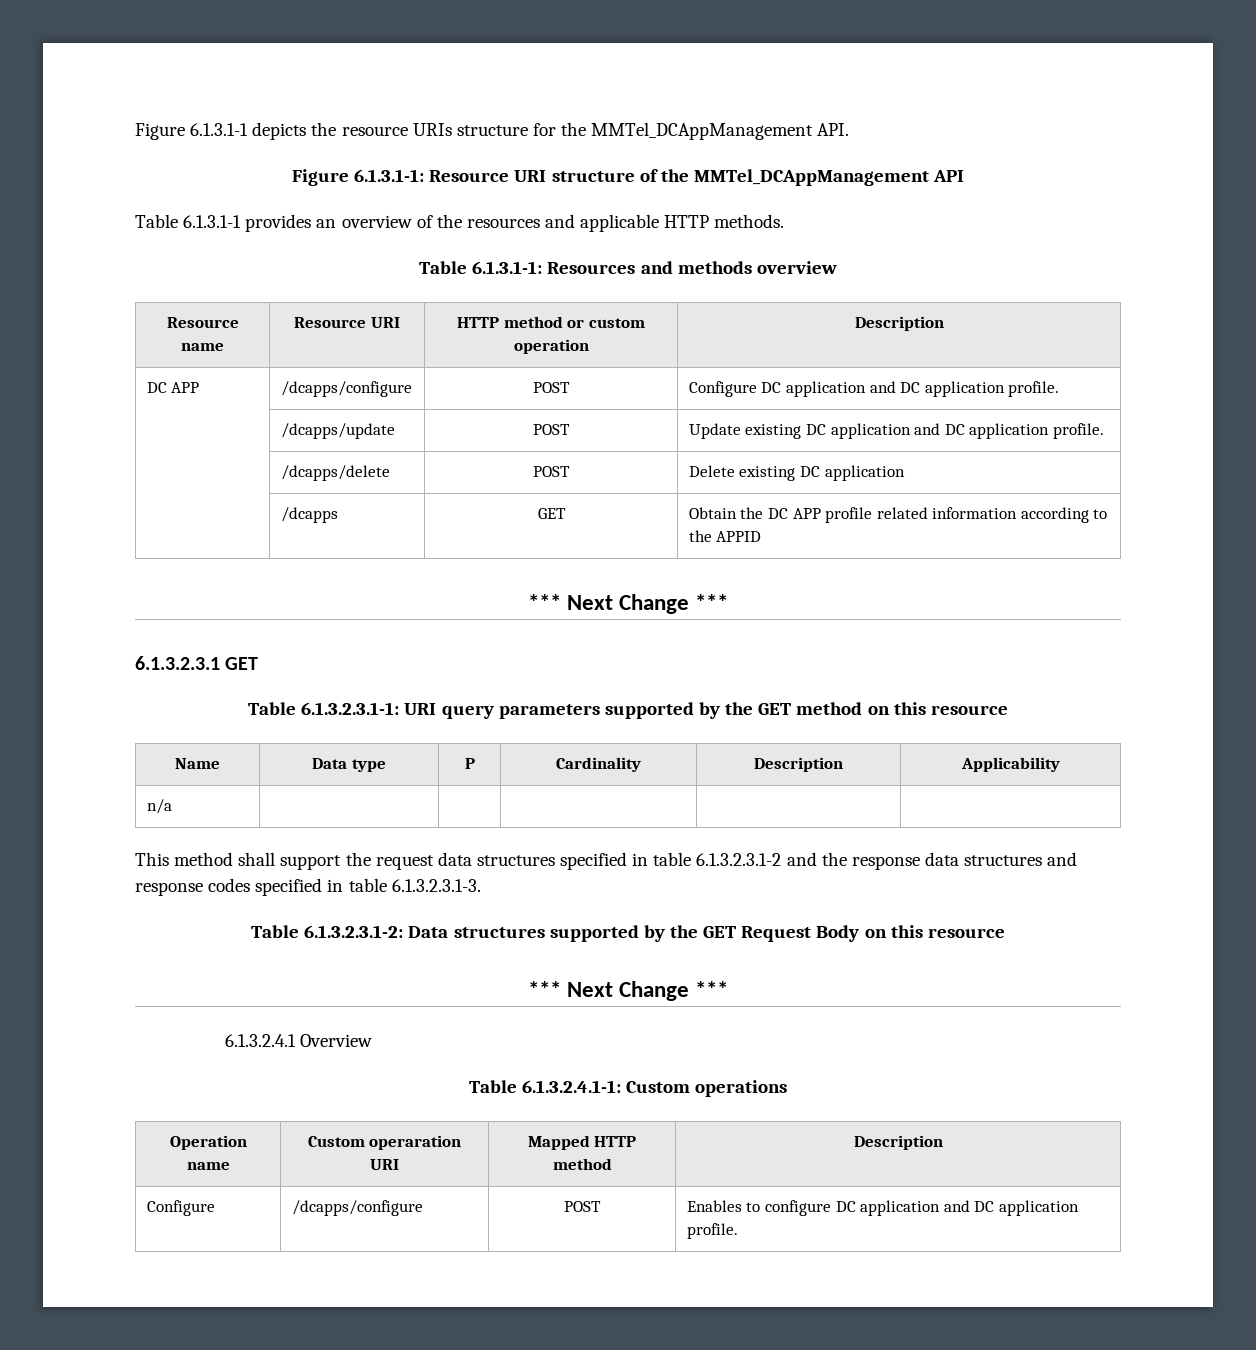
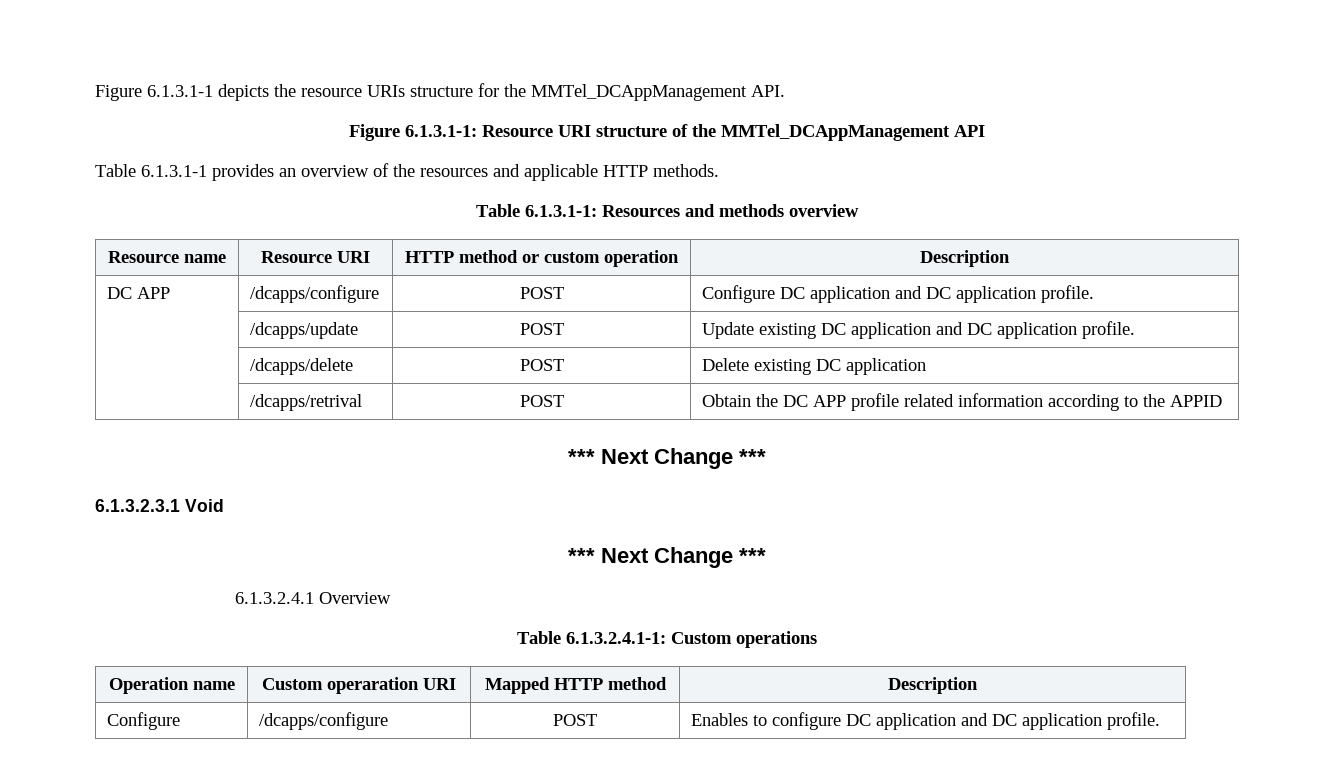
[280,507,338,523] [537,508,566,519] /dcapps | GET -> [250,394,363,411] [519,395,564,407] /dcapps/retrival | POST
[225,657,259,670] [248,702,1008,719] [175,758,220,769] [312,758,386,772] [464,758,475,769] [556,757,641,772] [754,757,843,772] [960,757,1060,772] [146,799,172,814] [135,852,1078,870] [135,878,481,896] [251,925,1005,942] GET // Table 6.1.3.2.3.1-1: URI query parameters supported by the GET method on this resource // Name | Data type | P | Cardinality | Description | Applicability // n/a | | | | | // This method shall support the request data structures specified in table 6.1.3.2.3.1-2 and the response data structures and response codes specified in table 6.1.3.2.3.1-3. // Table 6.1.3.2.3.1-2: Data structures supported by the GET Request Body on this resource -> [185,499,224,512] Void

